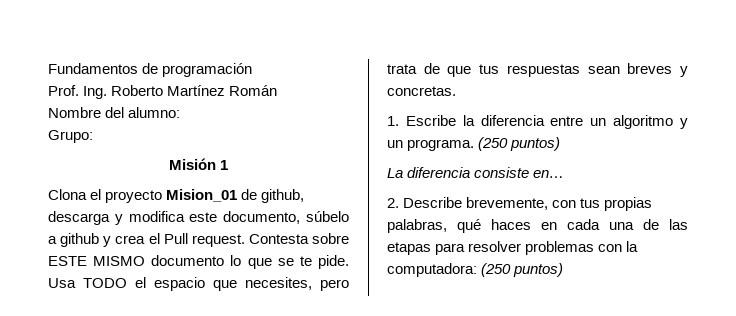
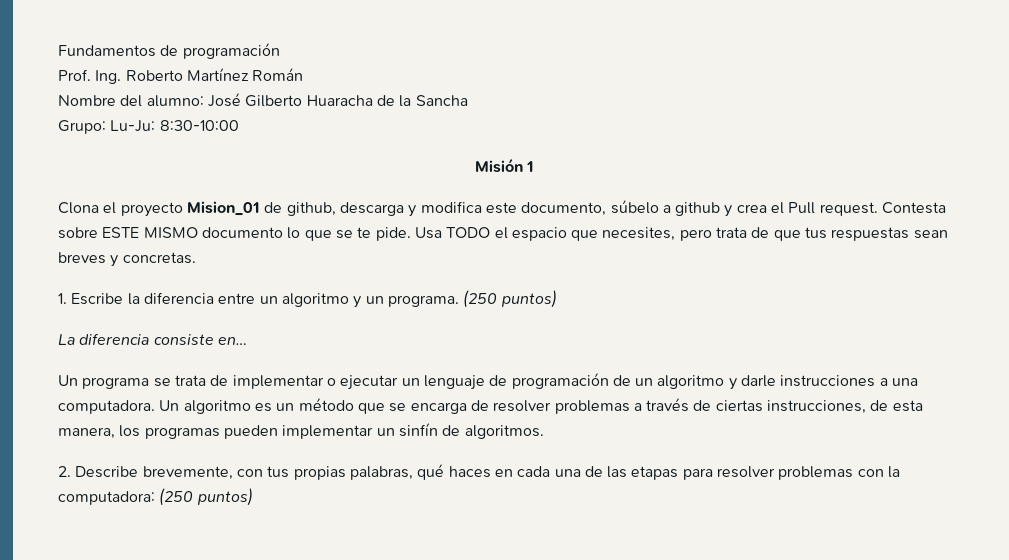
(181, 112) none -> [207,93,468,107] José Gilberto Huaracha de la Sancha
(93, 136) none -> [110,120,239,132] Lu-Ju: 8:30-10:00
(565, 174) none -> [58,373,919,390] [58,398,923,414] [58,423,544,439] // Un programa se trata de implementar o ejecutar un lenguaje de programación de un algoritmo y darle instrucciones a una computadora. Un algoritmo es un método que se encarga de resolver problemas a través de ciertas instrucciones, de esta manera, los programas pueden implementar un sinfín de algoritmos.

